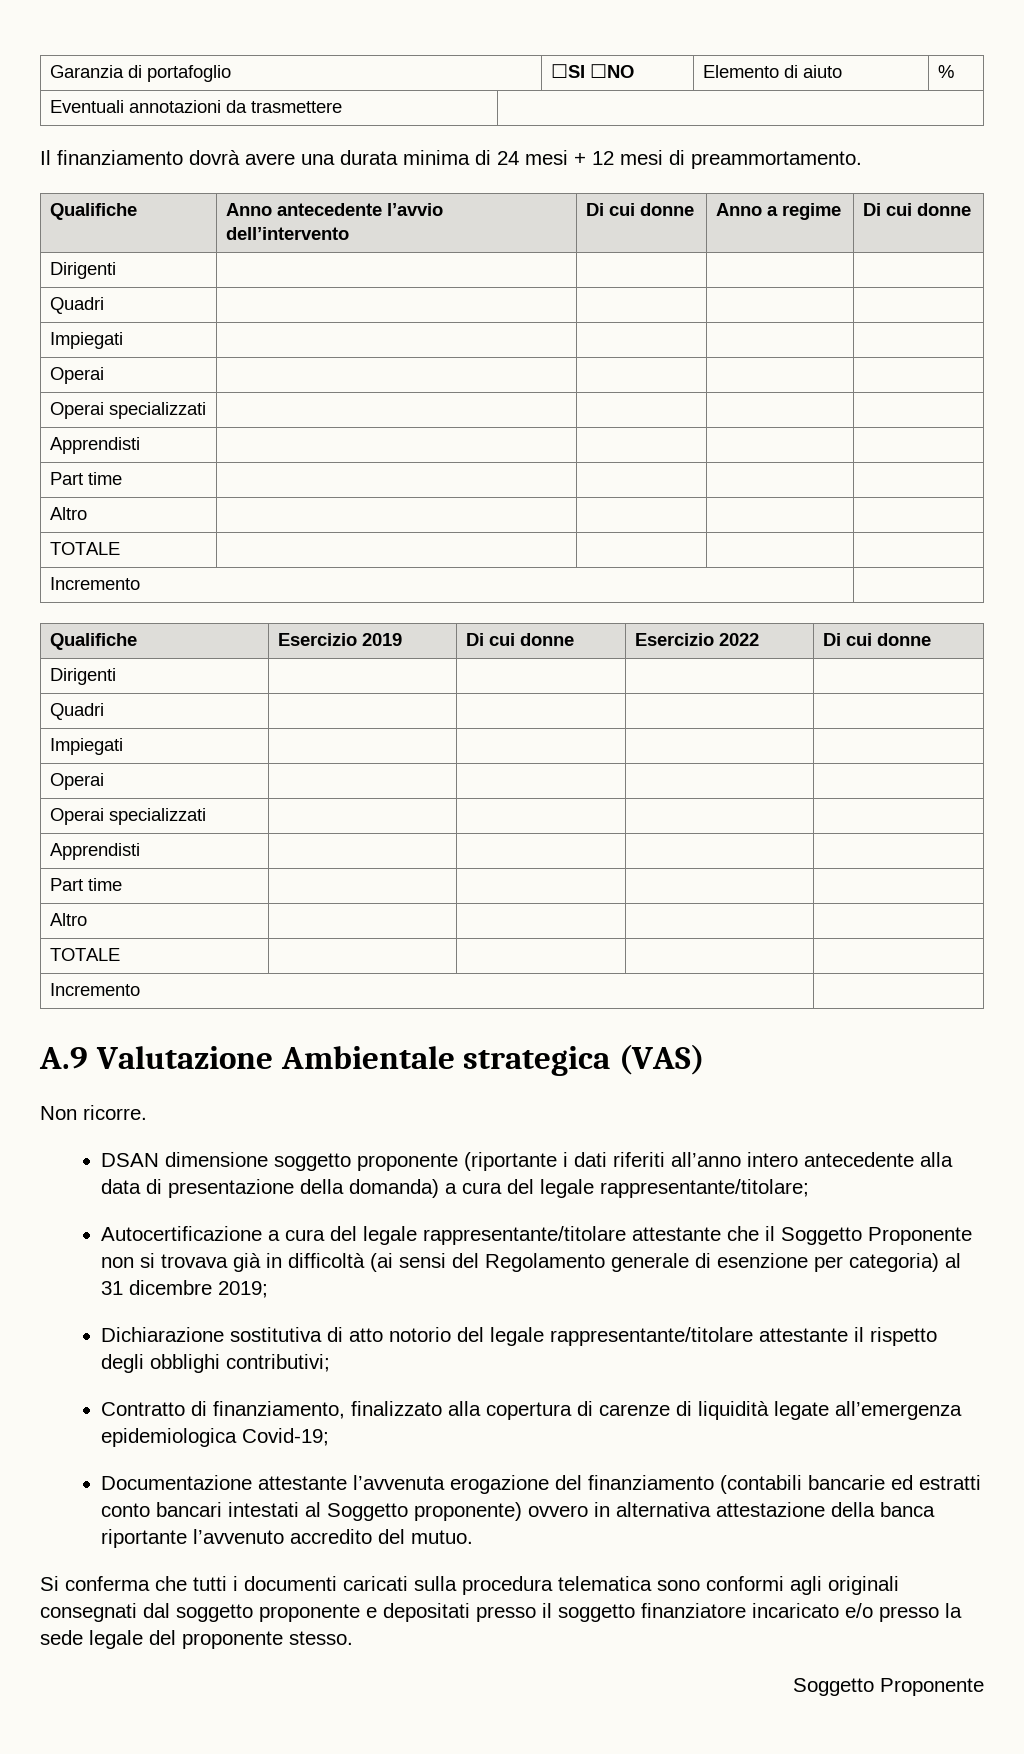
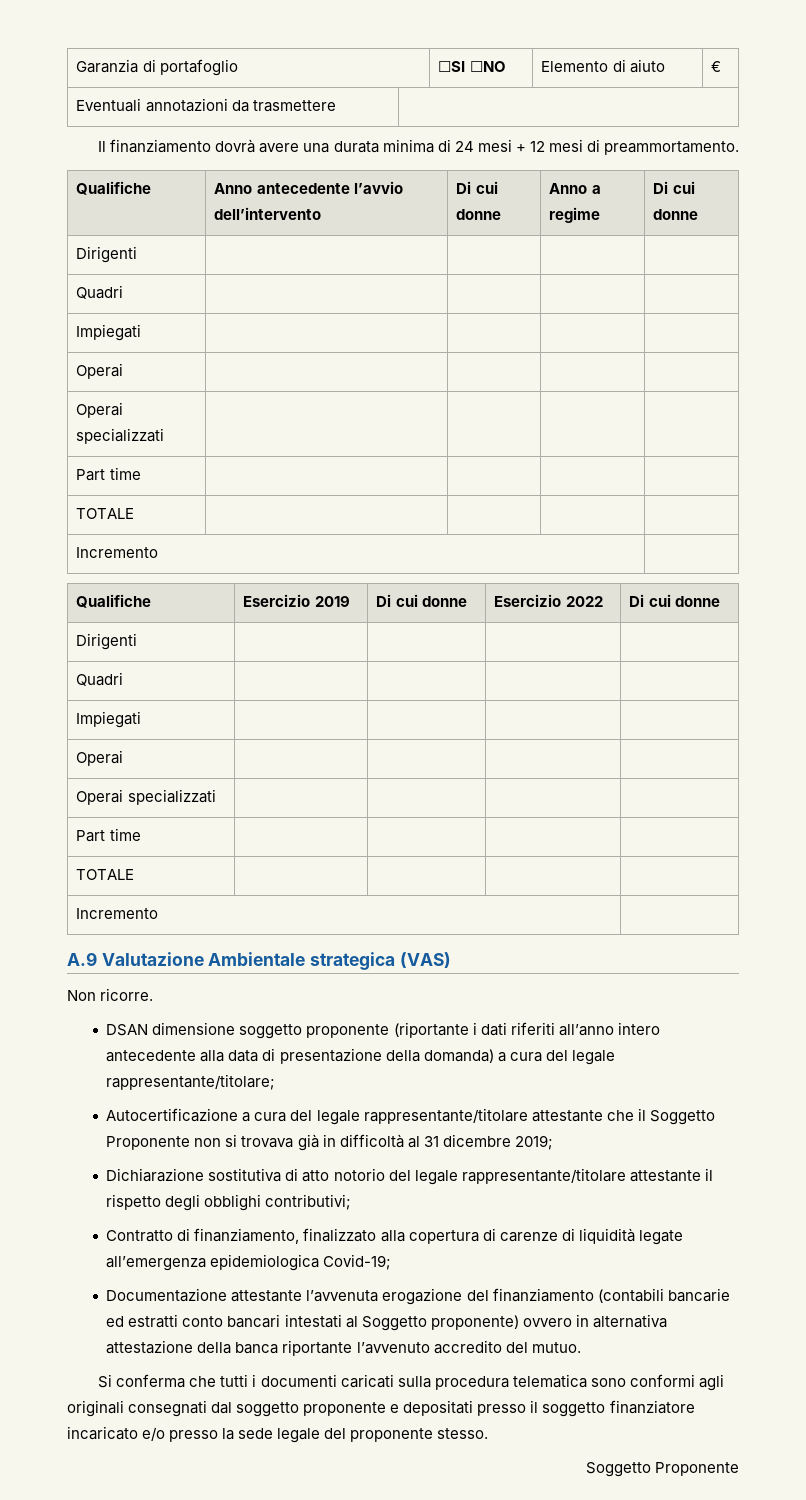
[938,65,955,78] % -> [711,61,722,72] €
[50,437,141,454] [50,472,123,485] [50,507,88,520] // Apprendisti | | | | // Part time | | | | // Altro | | | | -> [76,467,141,481] // Part time | | | |
[50,843,141,860] [50,878,123,891] [50,913,88,926] // Apprendisti | | | | // Part time | | | | // Altro | | | | -> [76,828,141,842] // Part time | | | |
[370,1253,940,1272] (ai sensi del Regolamento generale di esenzione per categoria) -> (404, 1141) none

